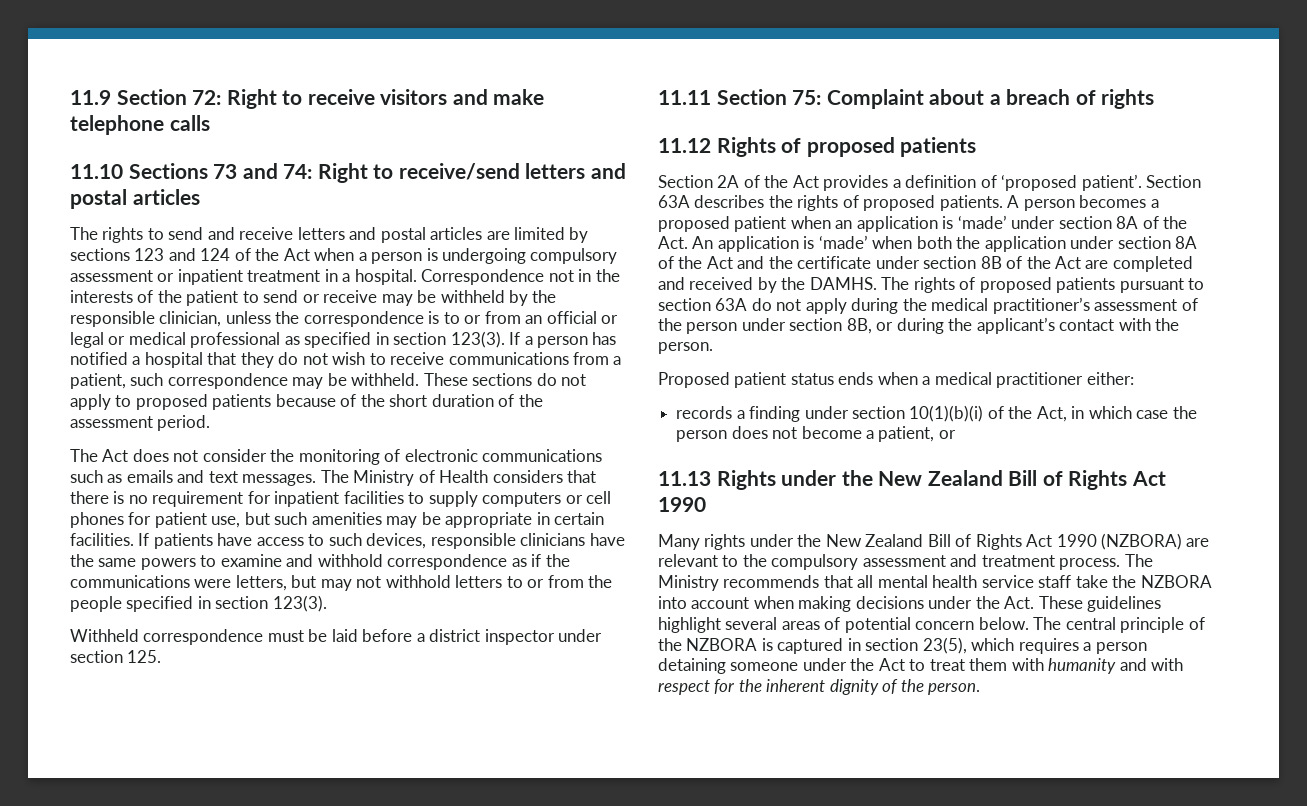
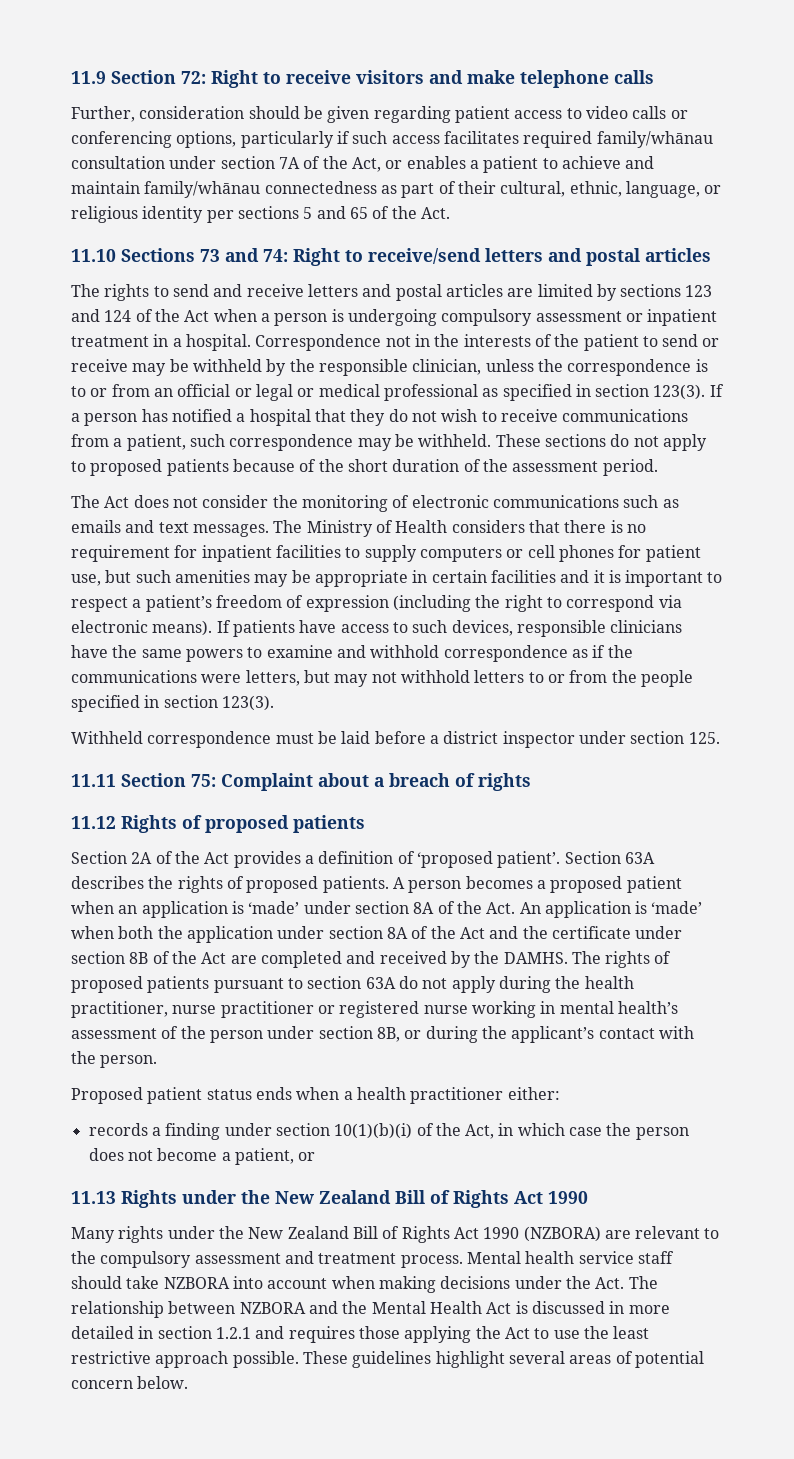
(210, 123) none -> [71,106,688,123] [71,131,713,148] [71,156,655,173] [71,181,722,198] [71,206,450,223] // Further, consideration should be given regarding patient access to video calls or conferencing options, particularly if such access facilitates required family/whānau consultation under section 7A of the Act, or enables a patient to achieve and maintain family/whānau connectedness as part of their cultural, ethnic, language, or religious identity per sections 5 and 65 of the Act.
[70,533,134,546] facilities. -> [490,570,723,587] [71,595,682,612] [71,620,213,636] facilities and it is important to respect a patient’s freedom of expression (including the right to correspond via electronic means).
[931,297,1090,314] medical practitioner’s -> [584,976,634,989] [71,1001,678,1018] health practitioner, nurse practitioner or registered nurse working in mental health’s
[934,372,992,385] medical -> [356,1087,406,1100] health
[1124,554,1153,567] [658,575,928,591] The Ministry recommends that all mental -> [466,1251,521,1264] Mental
[1075,575,1137,588] take the -> [71,1276,160,1289] should take
(1035, 602) none -> [628,1276,658,1289] [71,1301,670,1318] [71,1326,650,1343] [71,1351,299,1368] The relationship between NZBORA and the Mental Health Act is discussed in more detailed in section 1.2.1 and requires those applying the Act to use the least restrictive approach possible.
[1033,617,1205,633] [658,637,1147,654] [658,658,1184,674] [658,679,981,695] The central principle of the NZBORA is captured in section 23(5), which requires a person detaining someone under the Act to treat them with humanity and with respect for the inherent dignity of the person. -> (189, 1382) none

